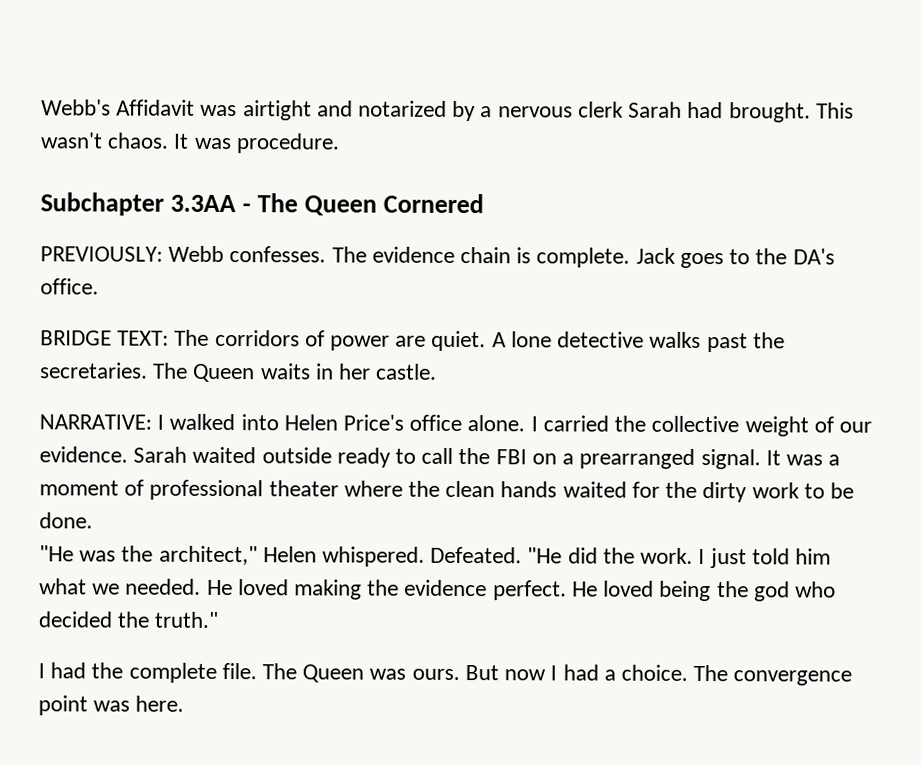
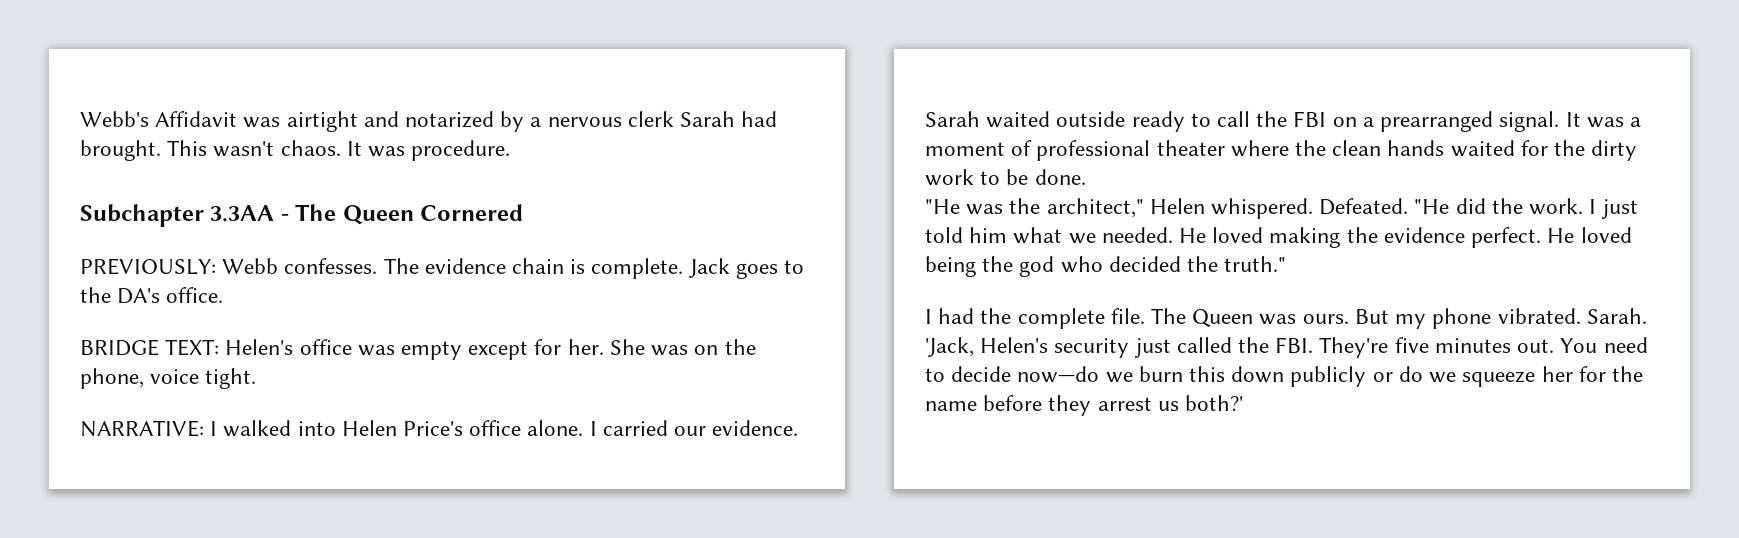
[174,329,785,353] [40,362,438,383] The corridors of power are quiet. A lone detective walks past the secretaries. The Queen waits in her castle. -> [225,339,756,360] [80,368,257,389] Helen's office was empty except for her. She was on the phone, voice tight.
[614,415,834,437] the collective weight of -> (668, 428) none
[504,664,853,686] [38,695,185,716] now I had a choice. The convergence point was here. -> [1395,308,1647,329] [925,337,1648,358] [925,366,1643,387] [925,395,1244,416] my phone vibrated. Sarah. 'Jack, Helen's security just called the FBI. They're five minutes out. You need to decide now—do we burn this down publicly or do we squeeze her for the name before they arrest us both?'

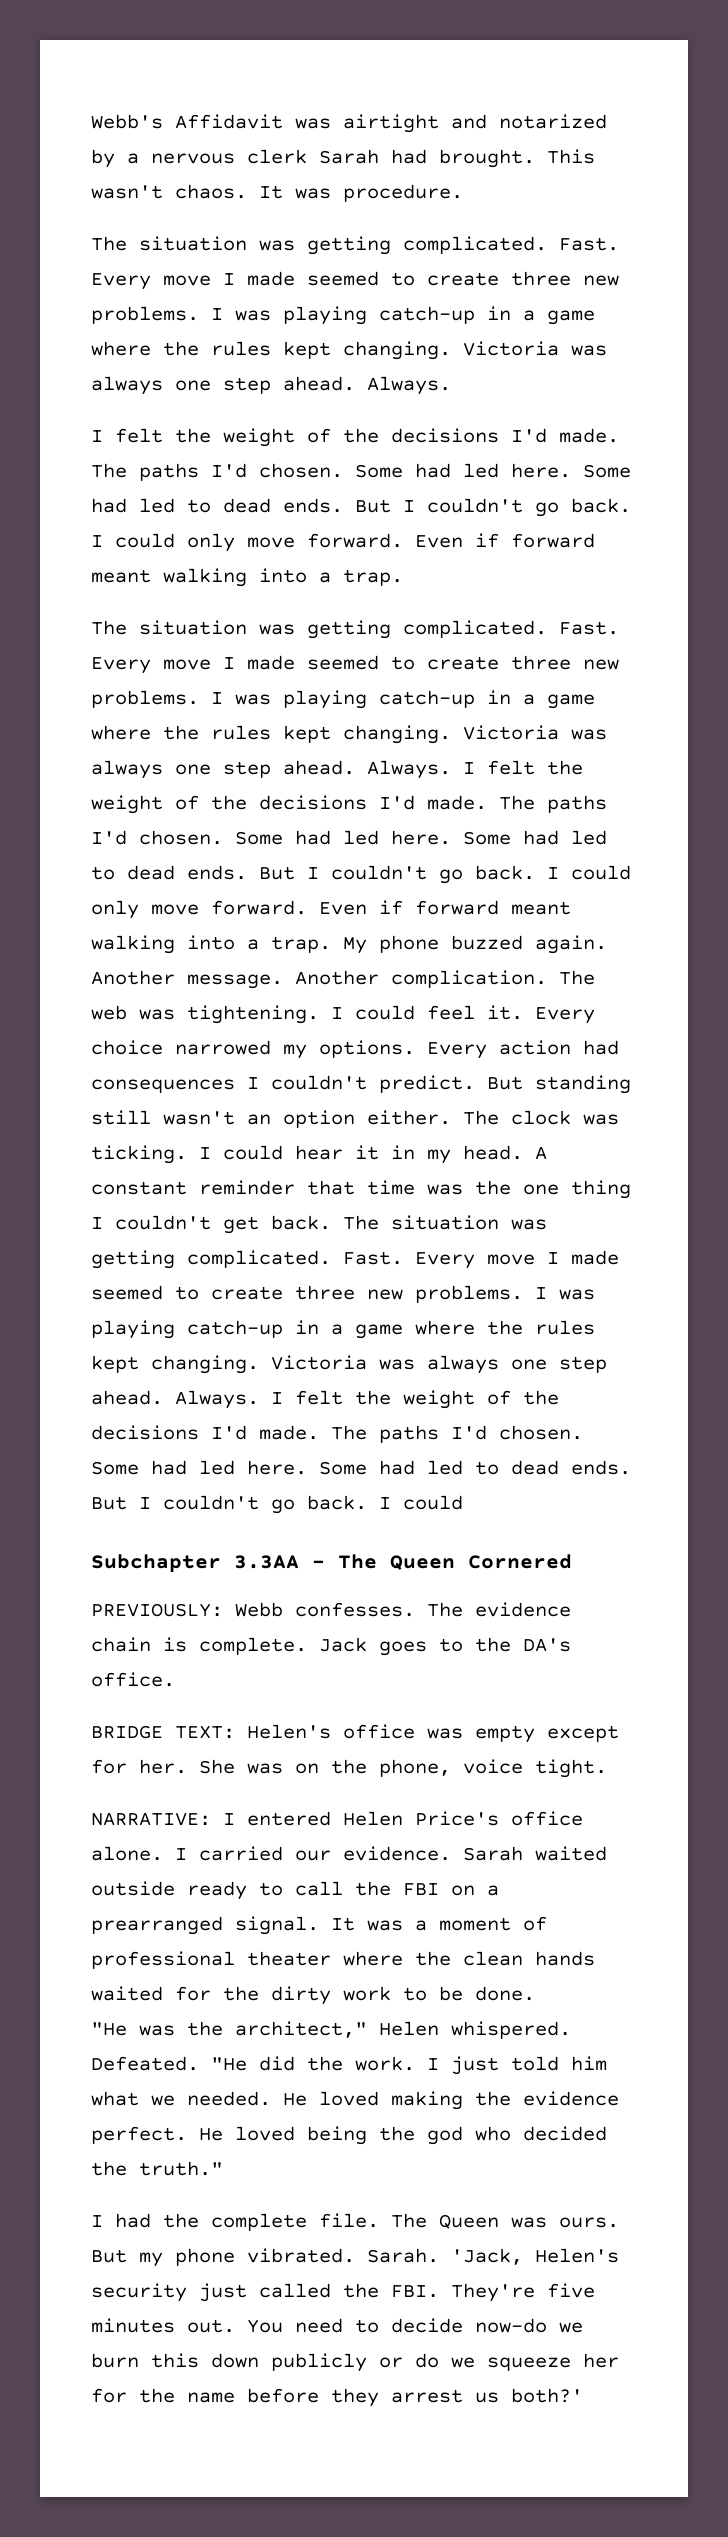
(511, 150) none -> [91,236,619,255] [91,271,619,290] [91,306,595,325] [91,341,607,360] [91,376,451,395] [91,428,619,447] [91,463,631,481] [91,498,631,517] [91,533,595,552] [91,568,403,587] [91,620,619,639] [91,655,619,674] [91,690,595,709] [91,725,607,744] [91,760,583,779] [91,795,607,814] [91,830,607,845] [91,865,631,884] [91,900,571,919] [91,935,607,954] [91,970,595,989] [91,1005,595,1024] [91,1040,619,1059] [91,1075,631,1094] [91,1110,619,1128] [91,1145,547,1164] [91,1180,631,1199] [91,1215,547,1234] [91,1250,619,1269] [91,1285,595,1303] [91,1320,595,1339] [91,1355,607,1374] [91,1390,559,1409] [91,1425,583,1443] [91,1460,631,1475] [91,1495,463,1514] // The situation was getting complicated. Fast. Every move I made seemed to create three new problems. I was playing catch-up in a game where the rules kept changing. Victoria was always one step ahead. Always. // I felt the weight of the decisions I'd made. The paths I'd chosen. Some had led here. Some had led to dead ends. But I couldn't go back. I could only move forward. Even if forward meant walking into a trap. // The situation was getting complicated. Fast. Every move I made seemed to create three new problems. I was playing catch-up in a game where the rules kept changing. Victoria was always one step ahead. Always. I felt the weight of the decisions I'd made. The paths I'd chosen. Some had led here. Some had led to dead ends. But I couldn't go back. I could only move forward. Even if forward meant walking into a trap. My phone buzzed again. Another message. Another complication. The web was tightening. I could feel it. Every choice narrowed my options. Every action had consequences I couldn't predict. But standing still wasn't an option either. The clock was ticking. I could hear it in my head. A constant reminder that time was the one thing I couldn't get back. The situation was getting complicated. Fast. Every move I made seemed to create three new problems. I was playing catch-up in a game where the rules kept changing. Victoria was always one step ahead. Always. I felt the weight of the decisions I'd made. The paths I'd chosen. Some had led here. Some had led to dead ends. But I couldn't go back. I could
[223,420,336,437] walked into -> [247,1811,331,1826] entered
[1017,366,1100,383] now—do -> [475,2318,547,2333] now-do

